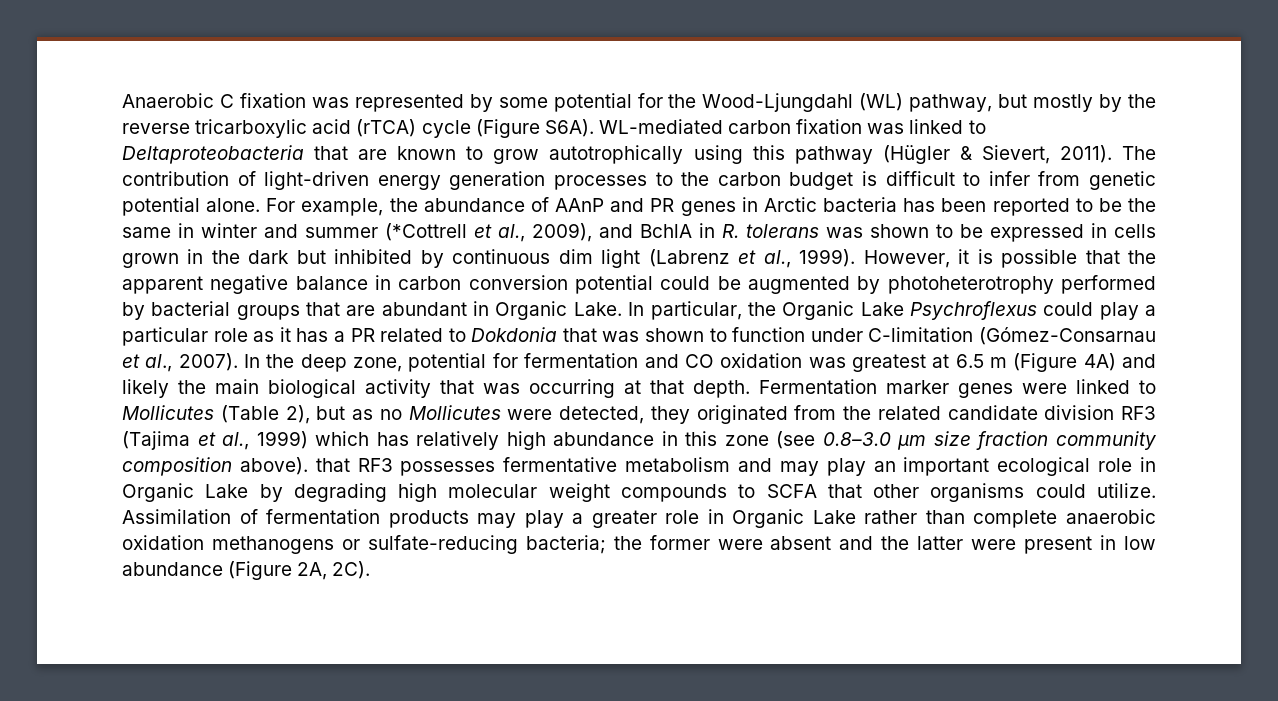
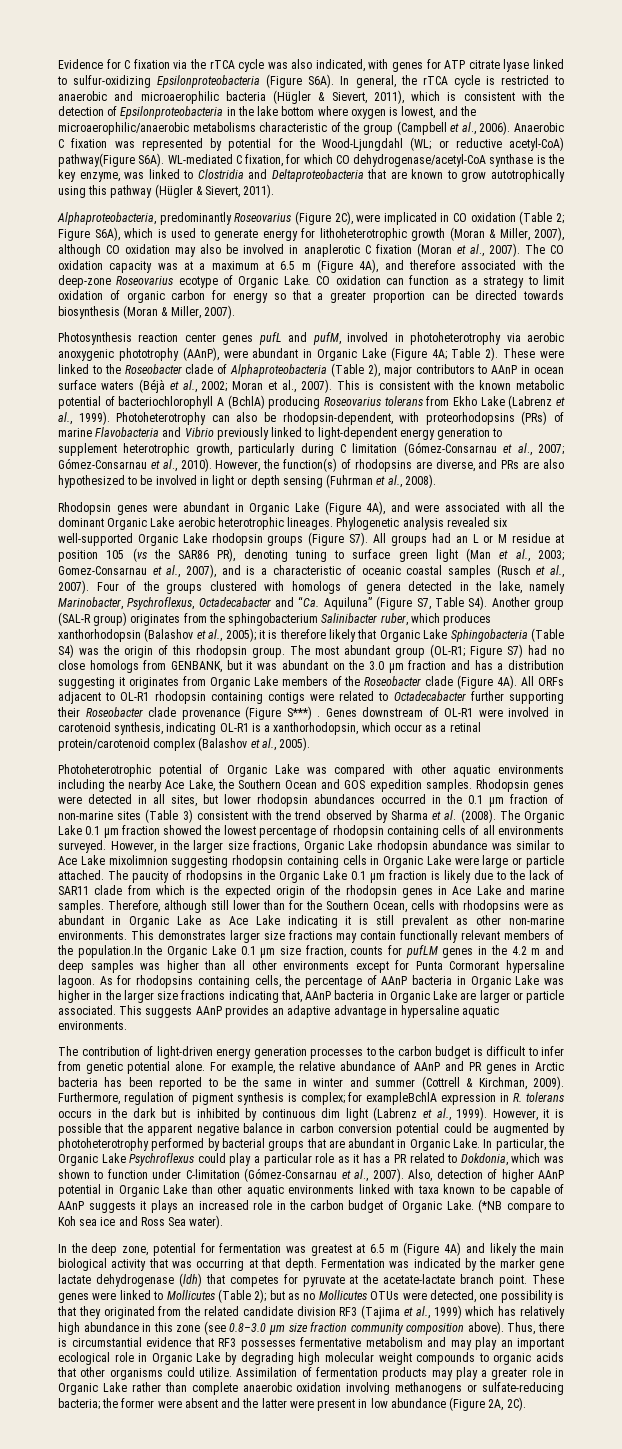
(122, 100) none -> [58,59,564,72] [57,74,564,88] [58,90,564,104] [58,106,476,119] [58,121,511,135] Evidence for C fixation via the rTCA cycle was also indicated, with genes for ATP citrate lyase linked to sulfur-oxidizing Epsilonproteobacteria (Figure S6A). In general, the rTCA cycle is restricted to anaerobic and microaerophilic bacteria (Hügler & Sievert, 2011), which is consistent with the detection of Epsilonproteobacteria in the lake bottom where oxygen is lowest, and the microaerophilic/anaerobic metabolisms characteristic of the group (Campbell et al., 2006).
[498,97,548,108] some -> (222, 144) none
[859,93,1156,112] [122,119,863,138] (WL) pathway, but mostly by the reverse tricarboxylic acid (rTCA) cycle (Figure S6A). WL-mediated carbon fixation -> [410,137,564,151] [58,153,564,167] [58,169,120,182] (WL; or reductive acetyl-CoA) pathway(Figure S6A). WL-mediated C fixation, for which CO dehydrogenase/acetyl-CoA synthase is the key enzyme,
(986, 127) none -> [197,169,268,179] Clostridia and
(1112, 154) none -> [57,211,564,225] [58,227,564,241] [58,243,564,257] [58,259,564,273] [58,275,564,288] [58,290,564,303] [58,305,235,319] [58,332,564,345] [58,347,565,361] [58,363,564,377] [58,379,564,393] [58,395,565,409] [58,411,564,425] [58,427,503,440] [58,442,564,456] [58,458,564,472] [58,474,436,488] [58,501,565,515] [58,517,508,530] [58,532,565,546] [58,548,564,562] [58,564,565,578] [58,580,565,594] [58,596,565,610] [58,612,492,626] [58,628,564,642] [58,644,564,658] [58,660,564,673] [58,675,565,689] [58,691,564,704] [57,706,564,720] [58,722,481,735] [58,737,311,751] [58,764,564,777] [58,779,564,792] [58,794,564,807] [58,809,564,823] [58,825,564,838] [58,840,565,853] [58,855,564,868] [58,870,564,883] [58,885,564,898] [58,900,564,913] [58,915,564,928] [58,930,565,943] [57,945,564,958] [58,960,564,973] [58,975,564,988] [58,990,564,1003] [58,1005,500,1018] [58,1021,127,1030] // Alphaproteobacteria, predominantly Roseovarius (Figure 2C), were implicated in CO oxidation (Table 2; Figure S6A), which is used to generate energy for lithoheterotrophic growth (Moran & Miller, 2007), although CO oxidation may also be involved in anaplerotic C fixation (Moran et al., 2007). The CO oxidation capacity was at a maximum at 6.5 m (Figure 4A), and therefore associated with the deep-zone Roseovarius ecotype of Organic Lake. CO oxidation can function as a strategy to limit oxidation of organic carbon for energy so that a greater proportion can be directed towards biosynthesis (Moran & Miller, 2007). // Photosynthesis reaction center genes pufL and pufM, involved in photoheterotrophy via aerobic anoxygenic phototrophy (AAnP), were abundant in Organic Lake (Figure 4A; Table 2). These were linked to the Roseobacter clade of Alphaproteobacteria (Table 2), major contributors to AAnP in ocean surface waters (Béjà et al., 2002; Moran et al., 2007). This is consistent with the known metabolic potential of bacteriochlorophyll A (BchlA) producing Roseovarius tolerans from Ekho Lake (Labrenz et al., 1999). Photoheterotrophy can also be rhodopsin-dependent, with proteorhodopsins (PRs) of marine Flavobacteria and Vibrio previously linked to light-dependent energy generation to supplement heterotrophic growth, particularly during C limitation (Gómez-Consarnau et al., 2007; Gómez-Consarnau et al., 2010). However, the function(s) of rhodopsins are diverse, and PRs are also hypothesized to be involved in light or depth sensing (Fuhrman et al., 2008). // Rhodopsin genes were abundant in Organic Lake (Figure 4A), and were associated with all the dominant Organic Lake aerobic heterotrophic lineages. Phylogenetic analysis revealed six well-supported Organic Lake rhodopsin groups (Figure S7). All groups had an L or M residue at position 105 (vs the SAR86 PR), denoting tuning to surface green light (Man et al., 2003; Gomez-Consarnau et al., 2007), and is a characteristic of oceanic coastal samples (Rusch et al., 2007). Four of the groups clustered with homologs of genera detected in the lake, namely Marinobacter, Psychroflexus, Octadecabacter and “Ca. Aquiluna” (Figure S7, Table S4). Another group (SAL-R group) originates from the sphingobacterium Salinibacter ruber, which produces xanthorhodopsin (Balashov et al., 2005); it is therefore likely that Organic Lake Sphingobacteria (Table S4) was the origin of this rhodopsin group. The most abundant group (OL-R1; Figure S7) had no close homologs from GENBANK, but it was abundant on the 3.0 µm fraction and has a distribution suggesting it originates from Organic Lake members of the Roseobacter clade (Figure 4A). All ORFs adjacent to OL-R1 rhodopsin containing contigs were related to Octadecabacter further supporting their Roseobacter clade provenance (Figure S***) . Genes downstream of OL-R1 were involved in carotenoid synthesis, indicating OL-R1 is a xanthorhodopsin, which occur as a retinal protein/carotenoid complex (Balashov et al., 2005). // Photoheterotrophic potential of Organic Lake was compared with other aquatic environments including the nearby Ace Lake, the Southern Ocean and GOS expedition samples. Rhodopsin genes were detected in all sites, but lower rhodopsin abundances occurred in the 0.1 µm fraction of non-marine sites (Table 3) consistent with the trend observed by Sharma et al. (2008). The Organic Lake 0.1 µm fraction showed the lowest percentage of rhodopsin containing cells of all environments surveyed. However, in the larger size fractions, Organic Lake rhodopsin abundance was similar to Ace Lake mixolimnion suggesting rhodopsin containing cells in Organic Lake were large or particle attached. The paucity of rhodopsins in the Organic Lake 0.1 µm fraction is likely due to the lack of SAR11 clade from which is the expected origin of the rhodopsin genes in Ace Lake and marine samples. Therefore, although still lower than for the Southern Ocean, cells with rhodopsins were as abundant in Organic Lake as Ace Lake indicating it is still prevalent as other non-marine environments. This demonstrates larger size fractions may contain functionally relevant members of the population.In the Organic Lake 0.1 µm size fraction, counts for pufLM genes in the 4.2 m and deep samples was higher than all other environments except for Punta Cormorant hypersaline lagoon. As for rhodopsins containing cells, the percentage of AAnP bacteria in Organic Lake was higher in the larger size fractions indicating that, AAnP bacteria in Organic Lake are larger or particle associated. This suggests AAnP provides an adaptive advantage in hypersaline aquatic environments. //
(418, 205) none -> [299,1061,336,1071] relative
[385,223,1156,242] [122,253,179,268] (*Cottrell et al., 2009), and BchlA in R. tolerans was shown to be expressed in cells grown -> [421,1076,564,1090] [58,1092,565,1105] [58,1110,92,1118] (Cottrell & Kirchman, 2009). Furthermore, regulation of pigment synthesis is complex; for exampleBchlA expression in R. tolerans occurs
(326, 257) none -> [181,1109,191,1118] is
[471,327,597,342] Dokdonia that -> [460,1153,541,1166] Dokdonia, which
(238, 362) none -> [408,1169,564,1182] [58,1184,564,1197] [58,1199,564,1213] [58,1215,224,1229] Also, detection of higher AAnP potential in Organic Lake than other aquatic environments linked with taxa known to be capable of AAnP suggests it plays an increased role in the carbon budget of Organic Lake. (*NB compare to Koh sea ice and Ross Sea water). //
[644,353,803,368] and CO oxidation -> (282, 1248) none
[886,380,949,394] marker -> [389,1258,564,1271] [58,1273,564,1287] was indicated by the marker gene lactate dehydrogenase (ldh) that competes for pyruvate at the acetate-lactate branch point. These
[285,405,310,424] 2), -> [254,1289,267,1303] 2);
(501, 412) none -> [370,1291,400,1300] OTUs
(644, 415) none -> [479,1290,564,1303] [57,1306,76,1316] one possibility is that
(308, 466) none -> [507,1322,564,1335] [58,1337,191,1347] Thus, there is circumstantial evidence
[766,484,817,498] SCFA -> [493,1352,565,1365] organic acids
(204, 542) none -> [346,1382,391,1395] involving

